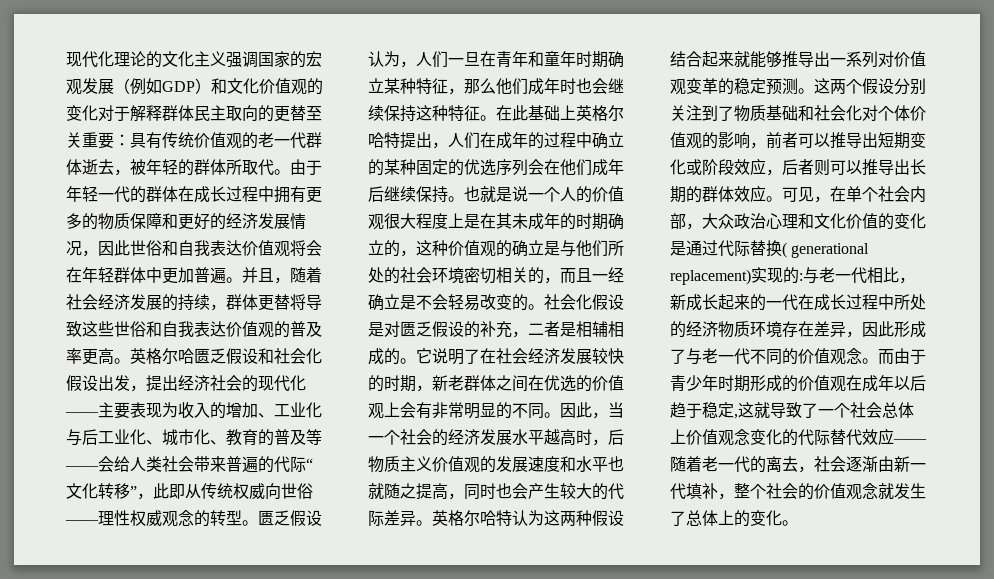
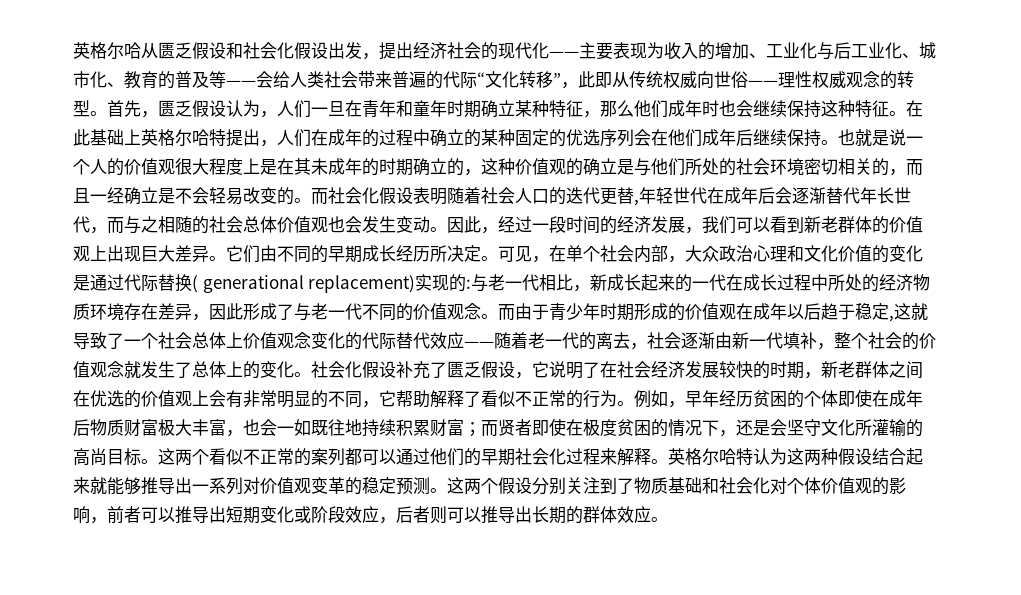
[66,51,322,68] [66,78,323,95] [66,105,322,122] [66,132,322,149] [66,159,322,176] [66,186,322,203] [66,213,306,230] [66,240,322,257] [66,267,322,284] [66,294,322,311] [66,321,322,338] [66,348,194,365] 现代化理论的文化主义强调国家的宏观发展（例如GDP）和文化价值观的变化对于解释群体民主取向的更替至关重要：具有传统价值观的老一代群体逝去，被年轻的群体所取代。由于年轻一代的群体在成长过程中拥有更多的物质保障和更好的经济发展情况，因此世俗和自我表达价值观将会在年轻群体中更加普遍。并且，随着社会经济发展的持续，群体更替将导致这些世俗和自我表达价值观的普及率更高。英格尔哈 -> [73,42,158,59] 英格尔哈从
(258, 523) none -> [107,100,158,118] 首先，
[544,294,624,310] [368,321,624,338] [368,348,624,365] [368,375,624,392] [368,402,624,419] [368,429,624,446] [368,456,624,473] [368,483,624,500] [368,510,624,527] [670,51,926,68] [670,78,926,95] [670,105,926,122] [670,132,926,149] [670,158,926,176] [670,185,766,203] 社会化假设是对匮乏假设的补充，二者是相辅相成的。它说明了在社会经济发展较快的时期，新老群体之间在优选的价值观上会有非常明显的不同。因此，当一个社会的经济发展水平越高时，后物质主义价值观的发展速度和水平也就随之提高，同时也会产生较大的代际差异。英格尔哈特认为这两种假设结合起来就能够推导出一系列对价值观变革的稳定预测。这两个假设分别关注到了物质基础和社会化对个体价值观的影响，前者可以推导出短期变化或阶段效应，后者则可以推导出长期的群体效应 -> [311,187,911,206] [73,216,923,234] [73,245,481,263] 而社会化假设表明随着社会人口的迭代更替,年轻世代在成年后会逐渐替代年长世代，而与之相随的社会总体价值观也会发生变动。因此，经过一段时间的经济发展，我们可以看到新老群体的价值观上出现巨大差异。它们由不同的早期成长经历所决定
(798, 523) none -> [311,361,923,379] [73,389,923,408] [73,418,923,437] [73,448,923,466] [73,477,906,495] [73,506,668,524] 社会化假设补充了匮乏假设，它说明了在社会经济发展较快的时期，新老群体之间在优选的价值观上会有非常明显的不同，它帮助解释了看似不正常的行为。例如，早年经历贫困的个体即使在成年后物质财富极大丰富，也会一如既往地持续积累财富；而贤者即使在极度贫困的情况下，还是会坚守文化所灌输的高尚目标。这两个看似不正常的案列都可以通过他们的早期社会化过程来解释。英格尔哈特认为这两种假设结合起来就能够推导出一系列对价值观变革的稳定预测。这两个假设分别关注到了物质基础和社会化对个体价值观的影响，前者可以推导出短期变化或阶段效应，后者则可以推导出长期的群体效应。

